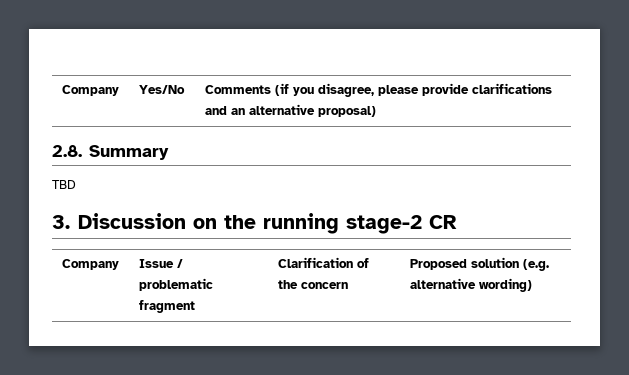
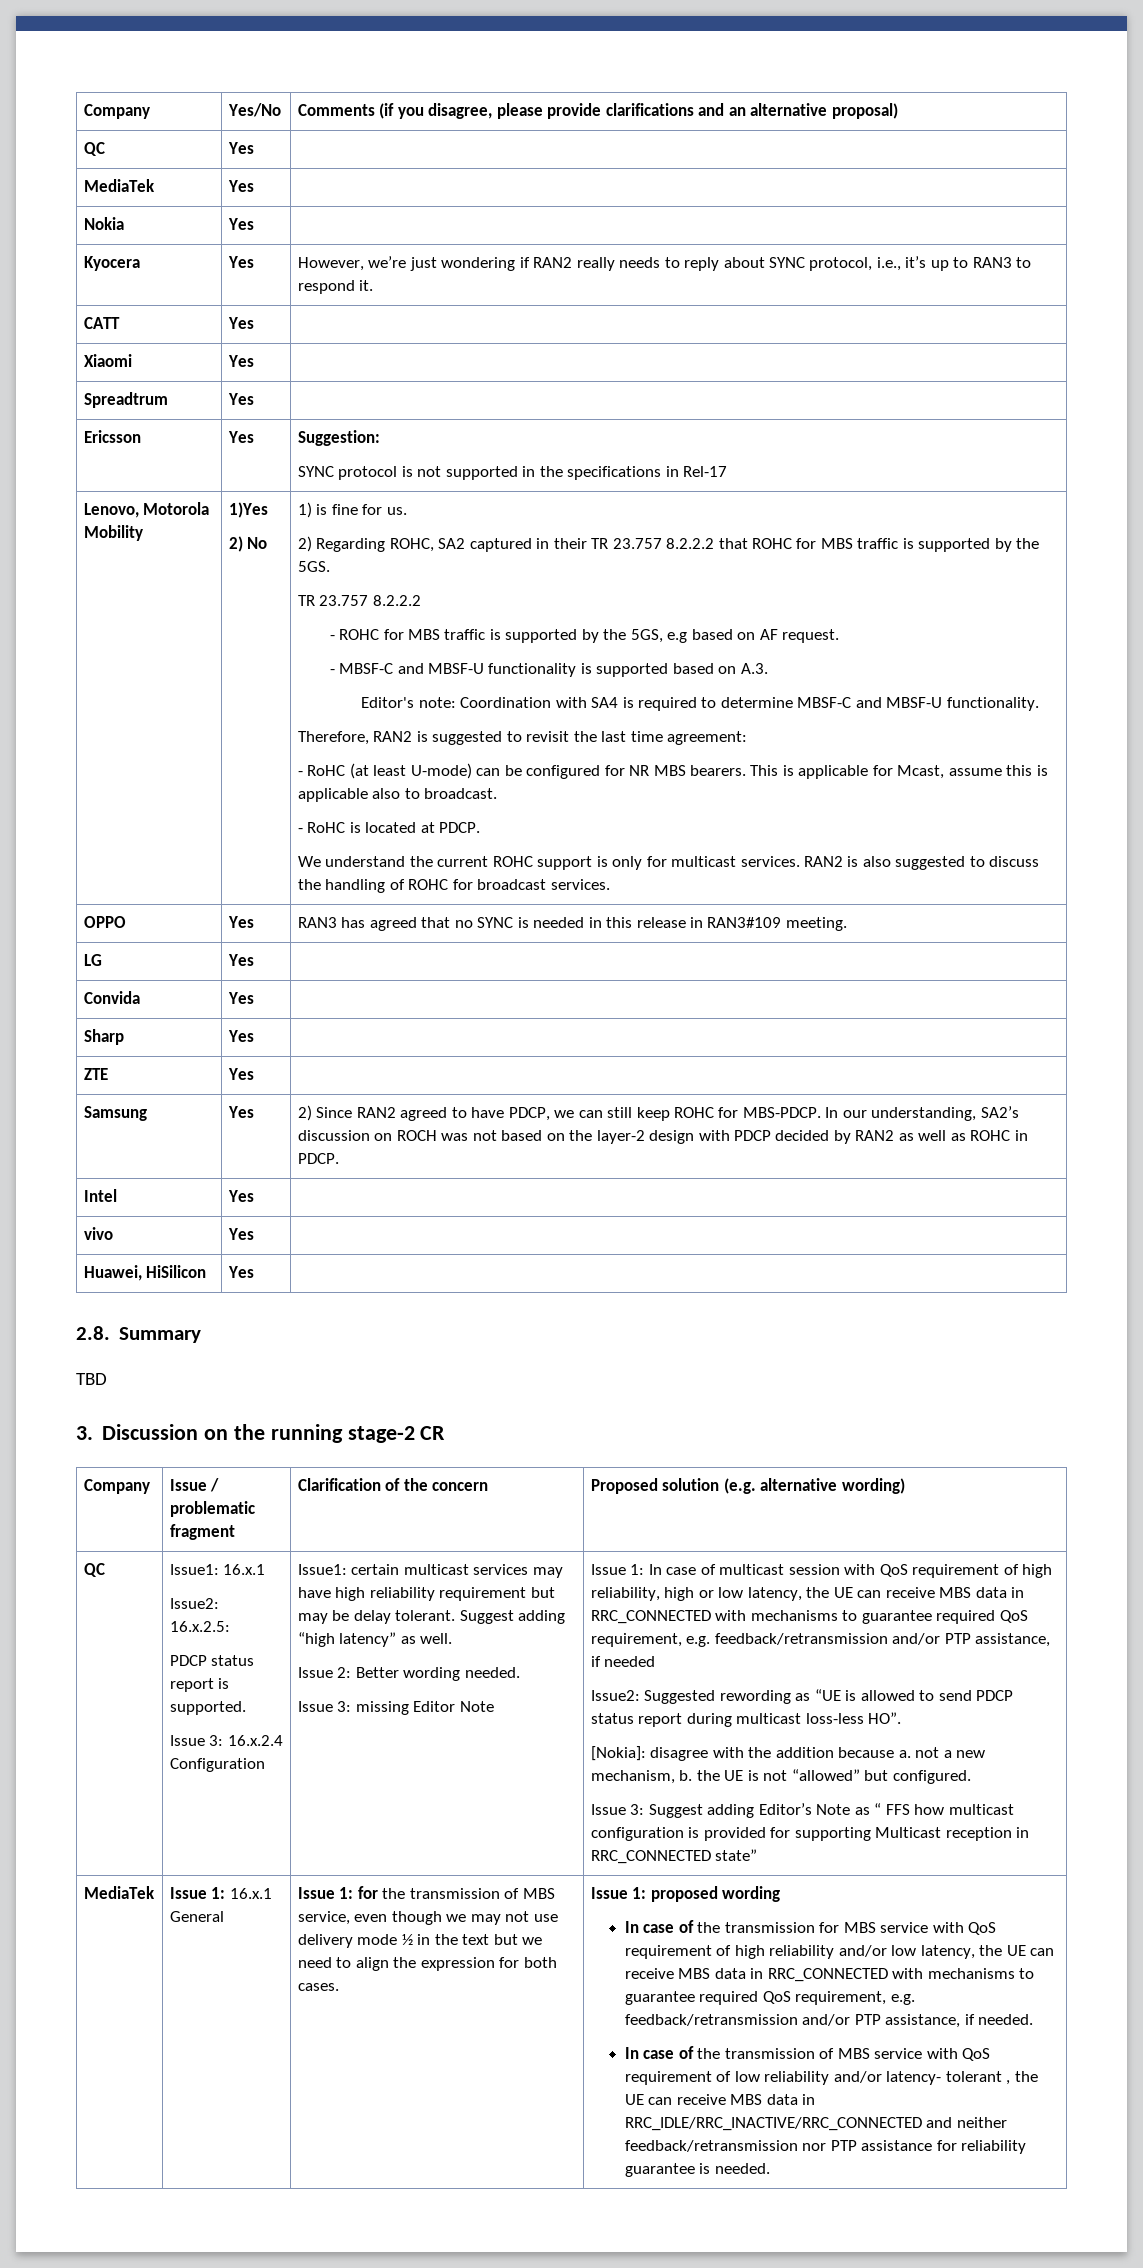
(376, 111) none -> [83,142,105,156] [227,142,254,154] [83,179,155,192] [227,180,254,192] [83,217,124,230] [227,218,254,230] [83,256,140,271] [227,256,254,268] [297,256,1032,271] [297,280,374,294] [83,317,120,329] [227,317,254,329] [83,354,132,367] [227,355,254,367] [83,392,168,408] [227,393,254,405] [83,430,141,443] [227,431,254,443] [297,430,380,446] [297,466,728,480] [83,502,210,518] [83,525,143,541] [228,502,268,518] [228,536,268,552] [297,502,407,518] [297,536,1040,552] [297,561,330,572] [297,595,421,606] [329,629,839,643] [329,663,768,677] [361,697,1039,711] [297,731,748,745] [297,763,1048,779] [297,788,498,802] [297,822,481,833] [297,856,1040,870] [297,879,610,893] [83,916,126,928] [227,916,254,928] [297,917,847,931] [83,954,102,966] [227,954,254,966] [83,991,140,1004] [227,992,254,1004] [83,1029,124,1045] [227,1030,254,1042] [83,1068,108,1080] [227,1068,254,1080] [83,1106,147,1121] [227,1106,254,1118] [297,1105,1019,1121] [297,1130,1028,1144] [297,1153,339,1164] [83,1189,117,1202] [227,1190,254,1202] [83,1227,113,1240] [227,1228,254,1240] [83,1265,207,1281] [227,1266,254,1278] // QC | Yes | // MediaTek | Yes | // Nokia | Yes | // Kyocera | Yes | However, we’re just wondering if RAN2 really needs to reply about SYNC protocol, i.e., it’s up to RAN3 to respond it. // CATT | Yes | // Xiaomi | Yes | // Spreadtrum | Yes | // Ericsson | Yes | Suggestion: // SYNC protocol is not supported in the specifications in Rel-17 // Lenovo, Motorola Mobility | 1)Yes // 2) No | 1) is fine for us. // 2) Regarding ROHC, SA2 captured in their TR 23.757 8.2.2.2 that ROHC for MBS traffic is supported by the 5GS. // TR 23.757 8.2.2.2 // - ROHC for MBS traffic is supported by the 5GS, e.g based on AF request. // - MBSF-C and MBSF-U functionality is supported based on A.3. // Editor's note: Coordination with SA4 is required to determine MBSF-C and MBSF-U functionality. // Therefore, RAN2 is suggested to revisit the last time agreement: // - RoHC (at least U-mode) can be configured for NR MBS bearers. This is applicable for Mcast, assume this is applicable also to broadcast. // - RoHC is located at PDCP. // We understand the current ROHC support is only for multicast services. RAN2 is also suggested to discuss the handling of ROHC for broadcast services. // OPPO | Yes | RAN3 has agreed that no SYNC is needed in this release in RAN3#109 meeting. // LG | Yes | // Convida | Yes | // Sharp | Yes | // ZTE | Yes | // Samsung | Yes | 2) Since RAN2 agreed to have PDCP, we can still keep ROHC for MBS-PDCP. In our understanding, SA2’s discussion on ROCH was not based on the layer-2 design with PDCP decided by RAN2 as well as ROHC in PDCP. // Intel | Yes | // vivo | Yes | // Huawei, HiSilicon | Yes |
(532, 285) none -> [83,1563,105,1577] [169,1564,266,1575] [169,1598,219,1609] [169,1621,230,1632] [169,1655,255,1666] [169,1678,230,1692] [169,1701,246,1715] [169,1735,283,1746] [169,1758,265,1772] [297,1564,563,1578] [297,1587,555,1601] [297,1610,566,1624] [297,1632,453,1647] [297,1667,520,1681] [297,1701,494,1715] [590,1564,1052,1578] [590,1587,1024,1601] [590,1610,1028,1624] [590,1633,1051,1647] [590,1656,656,1667] [590,1689,1014,1704] [590,1712,902,1727] [590,1746,986,1761] [590,1769,971,1784] [590,1803,1014,1818] [590,1827,1030,1841] [590,1849,758,1864] [83,1886,155,1899] [169,1887,272,1899] [169,1911,224,1922] [297,1886,555,1899] [297,1911,558,1925] [297,1934,543,1948] [297,1957,557,1971] [297,1983,339,1991] [590,1886,781,1902] [624,1920,997,1935] [624,1945,1055,1959] [624,1968,1035,1982] [624,1991,915,2005] [624,2014,1034,2028] [624,2046,991,2061] [624,2071,1038,2085] [624,2094,816,2105] [624,2117,1007,2131] [624,2140,1027,2154] [624,2163,770,2177] // QC | Issue1: 16.x.1 // Issue2: 16.x.2.5: // PDCP status report is supported. // Issue 3: 16.x.2.4 Configuration | Issue1: certain multicast services may have high reliability requirement but may be delay tolerant. Suggest adding “high latency” as well. // Issue 2: Better wording needed. // Issue 3: missing Editor Note | Issue 1: In case of multicast session with QoS requirement of high reliability, high or low latency, the UE can receive MBS data in RRC_CONNECTED with mechanisms to guarantee required QoS requirement, e.g. feedback/retransmission and/or PTP assistance, if needed // Issue2: Suggested rewording as “UE is allowed to send PDCP status report during multicast loss-less HO”. // [Nokia]: disagree with the addition because a. not a new mechanism, b. the UE is not “allowed” but configured. // Issue 3: Suggest adding Editor’s Note as “ FFS how multicast configuration is provided for supporting Multicast reception in RRC_CONNECTED state” // MediaTek | Issue 1: 16.x.1 General | Issue 1: for the transmission of MBS service, even though we may not use delivery mode ½ in the text but we need to align the expression for both cases. | Issue 1: proposed wording // In case of the transmission for MBS service with QoS requirement of high reliability and/or low latency, the UE can receive MBS data in RRC_CONNECTED with mechanisms to guarantee required QoS requirement, e.g. feedback/retransmission and/or PTP assistance, if needed. // In case of the transmission of MBS service with QoS requirement of low reliability and/or latency- tolerant , the UE can receive MBS data in RRC_IDLE/RRC_INACTIVE/RRC_CONNECTED and neither feedback/retransmission nor PTP assistance for reliability guarantee is needed.

